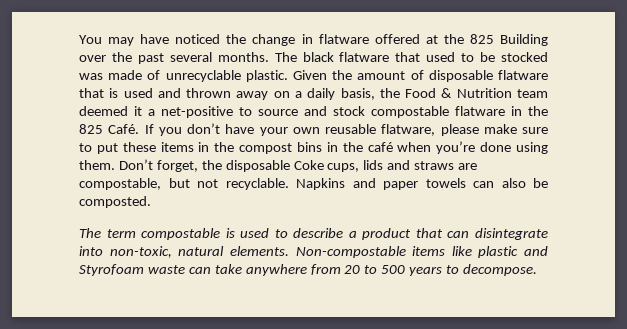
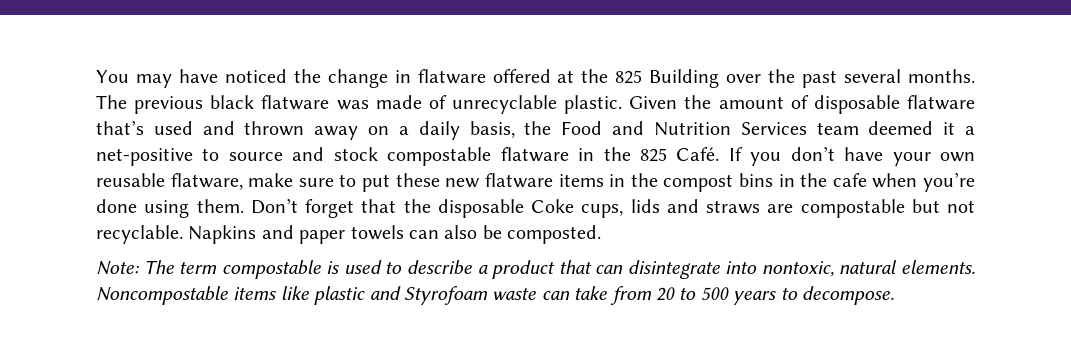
(297, 57) none -> [134,96,204,114] previous
[395,52,548,62] that used to be stocked -> (330, 102) none
[79,88,119,98] that is -> [96,120,144,135] that’s
[441,88,512,98] & Nutrition -> [612,121,807,136] and Nutrition Services
[440,124,479,136] please -> (243, 181) none
(156, 147) none -> [445,173,553,188] new flatware
[367,142,393,152] café -> [832,173,867,187] cafe
[156,160,198,172] forget, -> [305,199,397,218] forget that
[79,178,161,190] compostable, -> [800,199,905,218] compostable
(151, 202) none -> [96,261,139,275] Note:
[109,246,172,258] non-toxic, -> [761,261,834,277] nontoxic,
[295,246,406,258] Non-compostable -> [96,286,228,305] Noncompostable
[245,264,307,276] anywhere -> (608, 293) none

